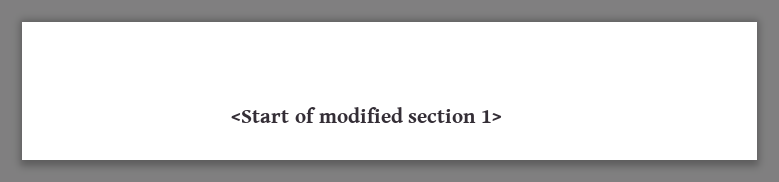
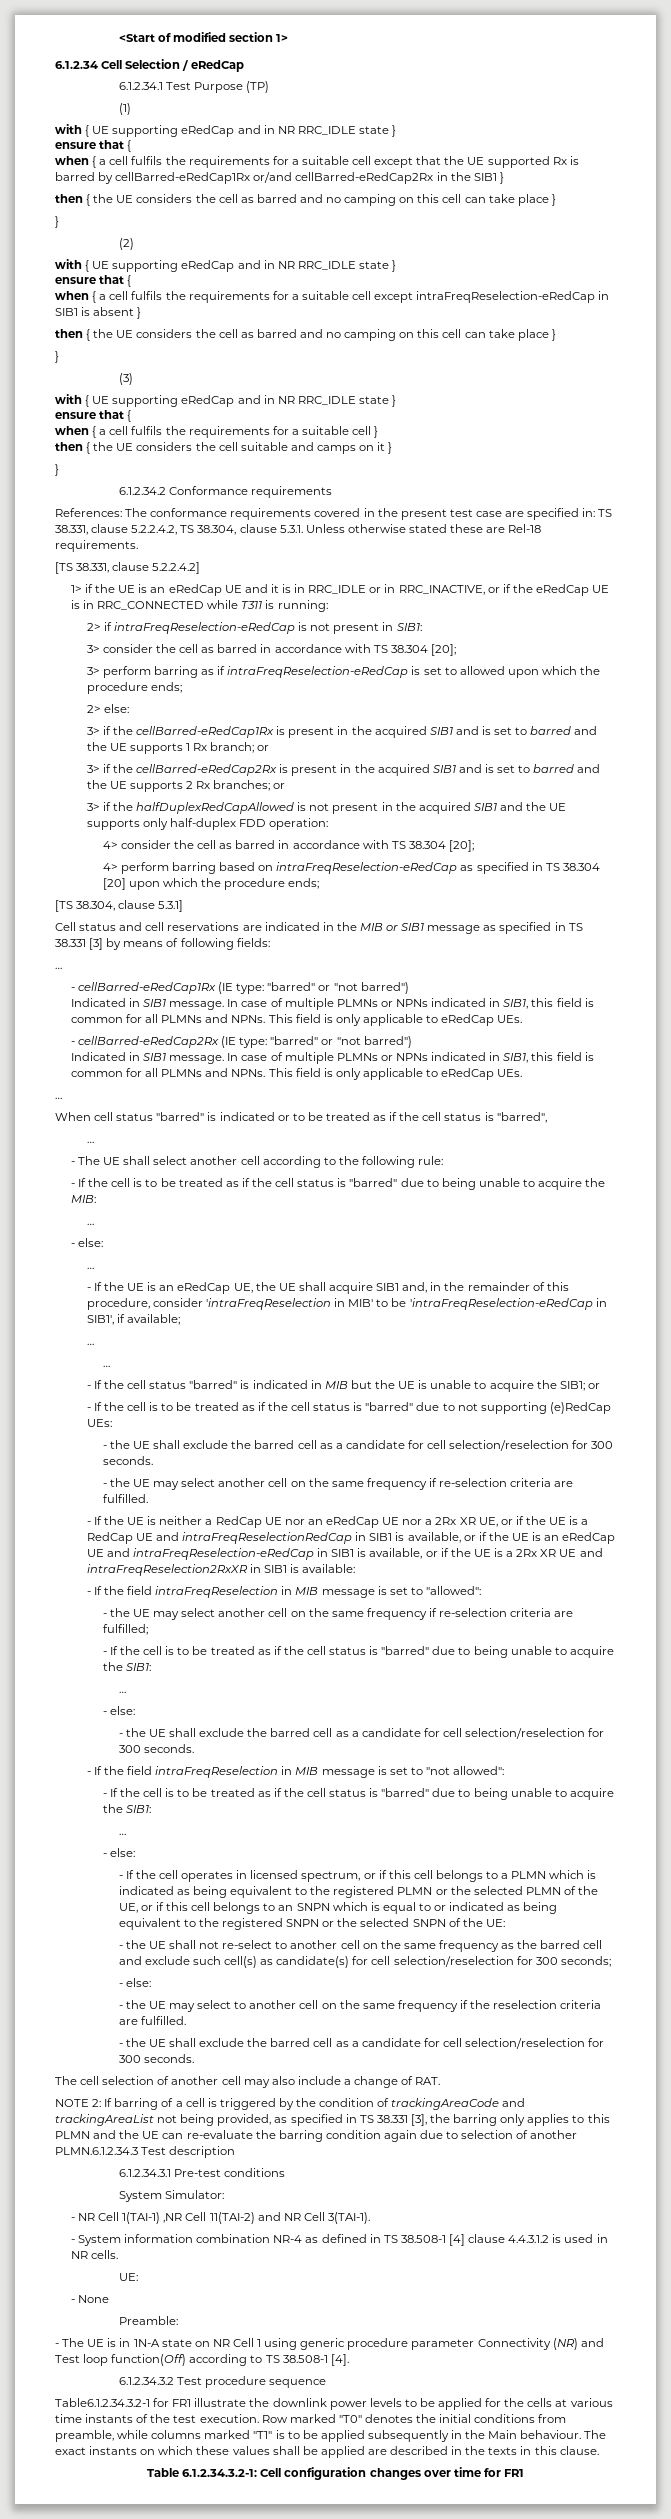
(502, 116) none -> [55,59,245,72] [118,81,270,93] [118,103,131,115] [55,124,397,137] [55,140,132,152] [55,156,579,168] [55,172,504,184] [55,194,556,206] [55,216,59,228] [118,238,134,250] [55,259,397,272] [55,275,132,287] [55,291,610,303] [55,307,142,319] [55,329,556,341] [55,351,59,363] [118,373,133,385] [55,394,397,407] [55,410,132,422] [55,426,379,438] [55,442,393,454] [55,464,59,476] [118,486,332,498] [55,508,613,520] [55,524,542,535] [55,540,138,552] [55,562,201,574] [70,584,610,596] [70,600,328,612] [86,622,422,634] [86,644,457,656] [86,666,601,678] [86,682,182,694] [86,704,129,713] [86,726,598,738] [86,742,270,754] [86,764,601,776] [86,780,286,792] [86,802,567,814] [86,818,329,830] [102,840,474,852] [102,862,600,874] [102,878,320,890] [55,900,184,912] [55,922,583,934] [55,938,270,950] [55,967,62,969] [70,982,409,994] [70,998,594,1010] [70,1014,523,1026] [70,1036,412,1048] [70,1052,594,1064] [70,1068,523,1080] [55,1097,62,1099] [55,1112,547,1123] [86,1141,94,1143] [70,1156,444,1168] [70,1178,606,1190] [70,1195,96,1203] [86,1223,94,1225] [70,1238,104,1247] [86,1267,94,1269] [86,1282,569,1294] [86,1298,607,1310] [86,1314,181,1325] [86,1343,94,1345] [102,1365,110,1367] [86,1380,600,1392] [86,1402,611,1414] [86,1419,112,1427] [102,1440,614,1451] [102,1456,153,1465] [102,1478,574,1490] [102,1494,148,1503] [86,1516,589,1528] [86,1532,616,1544] [86,1548,603,1560] [86,1564,356,1576] [86,1586,482,1598] [102,1608,574,1620] [102,1624,148,1635] [102,1646,614,1658] [102,1662,151,1671] [118,1691,126,1693] [102,1706,135,1715] [118,1728,605,1739] [118,1744,194,1753] [86,1766,505,1778] [102,1788,614,1800] [102,1804,151,1813] [118,1833,126,1835] [102,1848,135,1857] [118,1870,597,1882] [118,1886,599,1898] [118,1902,558,1914] [118,1918,505,1930] [118,1940,603,1952] [118,1956,611,1968] [118,1978,151,1987] [118,2000,602,2012] [118,2016,186,2025] [118,2038,605,2049] [118,2054,194,2063] [55,2076,441,2088] [55,2098,526,2110] [55,2114,610,2126] [55,2130,578,2142] [55,2146,236,2158] [118,2168,285,2177] [118,2190,224,2202] [70,2212,370,2224] [70,2234,608,2246] [70,2250,119,2259] [118,2273,138,2281] [70,2295,110,2303] [118,2316,178,2325] [55,2338,604,2350] [55,2354,349,2366] [118,2376,327,2388] [55,2398,613,2410] [55,2414,567,2423] [55,2430,607,2442] [55,2446,599,2458] [147,2467,524,2480] // 6.1.2.34 Cell Selection / eRedCap // 6.1.2.34.1 Test Purpose (TP) // (1) // with { UE supporting eRedCap and in NR RRC_IDLE state } // ensure that { // when { a cell fulfils the requirements for a suitable cell except that the UE supported Rx is barred by cellBarred-eRedCap1Rx or/and cellBarred-eRedCap2Rx in the SIB1 } // then { the UE considers the cell as barred and no camping on this cell can take place } // } // (2) // with { UE supporting eRedCap and in NR RRC_IDLE state } // ensure that { // when { a cell fulfils the requirements for a suitable cell except intraFreqReselection-eRedCap in SIB1 is absent } // then { the UE considers the cell as barred and no camping on this cell can take place } // } // (3) // with { UE supporting eRedCap and in NR RRC_IDLE state } // ensure that { // when { a cell fulfils the requirements for a suitable cell } // then { the UE considers the cell suitable and camps on it } // } // 6.1.2.34.2 Conformance requirements // References: The conformance requirements covered in the present test case are specified in: TS 38.331, clause 5.2.2.4.2, TS 38.304, clause 5.3.1. Unless otherwise stated these are Rel-18 requirements. // [TS 38.331, clause 5.2.2.4.2] // 1> if the UE is an eRedCap UE and it is in RRC_IDLE or in RRC_INACTIVE, or if the eRedCap UE is in RRC_CONNECTED while T311 is running: // 2> if intraFreqReselection-eRedCap is not present in SIB1: // 3> consider the cell as barred in accordance with TS 38.304 [20]; // 3> perform barring as if intraFreqReselection-eRedCap is set to allowed upon which the procedure ends; // 2> else: // 3> if the cellBarred-eRedCap1Rx is present in the acquired SIB1 and is set to barred and the UE supports 1 Rx branch; or // 3> if the cellBarred-eRedCap2Rx is present in the acquired SIB1 and is set to barred and the UE supports 2 Rx branches; or // 3> if the halfDuplexRedCapAllowed is not present in the acquired SIB1 and the UE supports only half-duplex FDD operation: // 4> consider the cell as barred in accordance with TS 38.304 [20]; // 4> perform barring based on intraFreqReselection-eRedCap as specified in TS 38.304 [20] upon which the procedure ends; // [TS 38.304, clause 5.3.1] // Cell status and cell reservations are indicated in the MIB or SIB1 message as specified in TS 38.331 [3] by means of following fields: // … // - cellBarred-eRedCap1Rx (IE type: "barred" or "not barred") // Indicated in SIB1 message. In case of multiple PLMNs or NPNs indicated in SIB1, this field is common for all PLMNs and NPNs. This field is only applicable to eRedCap UEs. // - cellBarred-eRedCap2Rx (IE type: "barred" or "not barred") // Indicated in SIB1 message. In case of multiple PLMNs or NPNs indicated in SIB1, this field is common for all PLMNs and NPNs. This field is only applicable to eRedCap UEs. // … // When cell status "barred" is indicated or to be treated as if the cell status is "barred", // … // - The UE shall select another cell according to the following rule: // - If the cell is to be treated as if the cell status is "barred" due to being unable to acquire the MIB: // … // - else: // … // - If the UE is an eRedCap UE, the UE shall acquire SIB1 and, in the remainder of this procedure, consider 'intraFreqReselection in MIB' to be 'intraFreqReselection-eRedCap in SIB1', if available; // … // … // - If the cell status "barred" is indicated in MIB but the UE is unable to acquire the SIB1; or // - If the cell is to be treated as if the cell status is "barred" due to not supporting (e)RedCap UEs: // - the UE shall exclude the barred cell as a candidate for cell selection/reselection for 300 seconds. // - the UE may select another cell on the same frequency if re-selection criteria are fulfilled. // - If the UE is neither a RedCap UE nor an eRedCap UE nor a 2Rx XR UE, or if the UE is a RedCap UE and intraFreqReselectionRedCap in SIB1 is available, or if the UE is an eRedCap UE and intraFreqReselection-eRedCap in SIB1 is available, or if the UE is a 2Rx XR UE and intraFreqReselection2RxXR in SIB1 is available: // - If the field intraFreqReselection in MIB message is set to "allowed": // - the UE may select another cell on the same frequency if re-selection criteria are fulfilled; // - If the cell is to be treated as if the cell status is "barred" due to being unable to acquire the SIB1: // … // - else: // - the UE shall exclude the barred cell as a candidate for cell selection/reselection for 300 seconds. // - If the field intraFreqReselection in MIB message is set to "not allowed": // - If the cell is to be treated as if the cell status is "barred" due to being unable to acquire the SIB1: // … // - else: // - If the cell operates in licensed spectrum, or if this cell belongs to a PLMN which is indicated as being equivalent to the registered PLMN or the selected PLMN of the UE, or if this cell belongs to an SNPN which is equal to or indicated as being equivalent to the registered SNPN or the selected SNPN of the UE: // - the UE shall not re-select to another cell on the same frequency as the barred cell and exclude such cell(s) as candidate(s) for cell selection/reselection for 300 seconds; // - else: // - the UE may select to another cell on the same frequency if the reselection criteria are fulfilled. // - the UE shall exclude the barred cell as a candidate for cell selection/reselection for 300 seconds. // The cell selection of another cell may also include a change of RAT. // NOTE 2: If barring of a cell is triggered by the condition of trackingAreaCode and trackingAreaList not being provided, as specified in TS 38.331 [3], the barring only applies to this PLMN and the UE can re-evaluate the barring condition again due to selection of another PLMN.6.1.2.34.3 Test description // 6.1.2.34.3.1 Pre-test conditions // System Simulator: // - NR Cell 1(TAI-1) ,NR Cell 11(TAI-2) and NR Cell 3(TAI-1). // - System information combination NR-4 as defined in TS 38.508-1 [4] clause 4.4.3.1.2 is used in NR cells. // UE: // - None // Preamble: // - The UE is in 1N-A state on NR Cell 1 using generic procedure parameter Connectivity (NR) and Test loop function(Off) according to TS 38.508-1 [4]. // 6.1.2.34.3.2 Test procedure sequence // Table6.1.2.34.3.2-1 for FR1 illustrate the downlink power levels to be applied for the cells at various time instants of the test execution. Row marked "T0" denotes the initial conditions from preamble, while columns marked "T1" is to be applied subsequently in the Main behaviour. The exact instants on which these values shall be applied are described in the texts in this clause. // Table 6.1.2.34.3.2-1: Cell configuration changes over time for FR1

